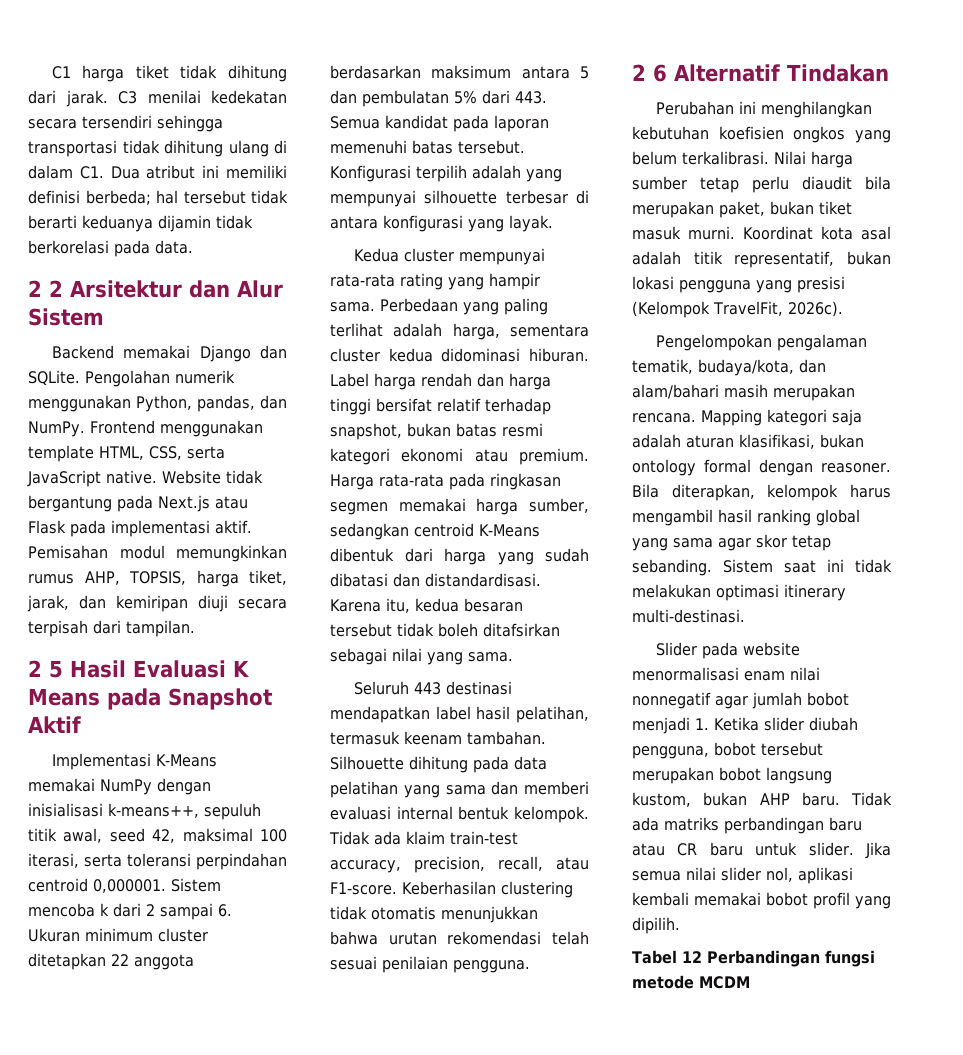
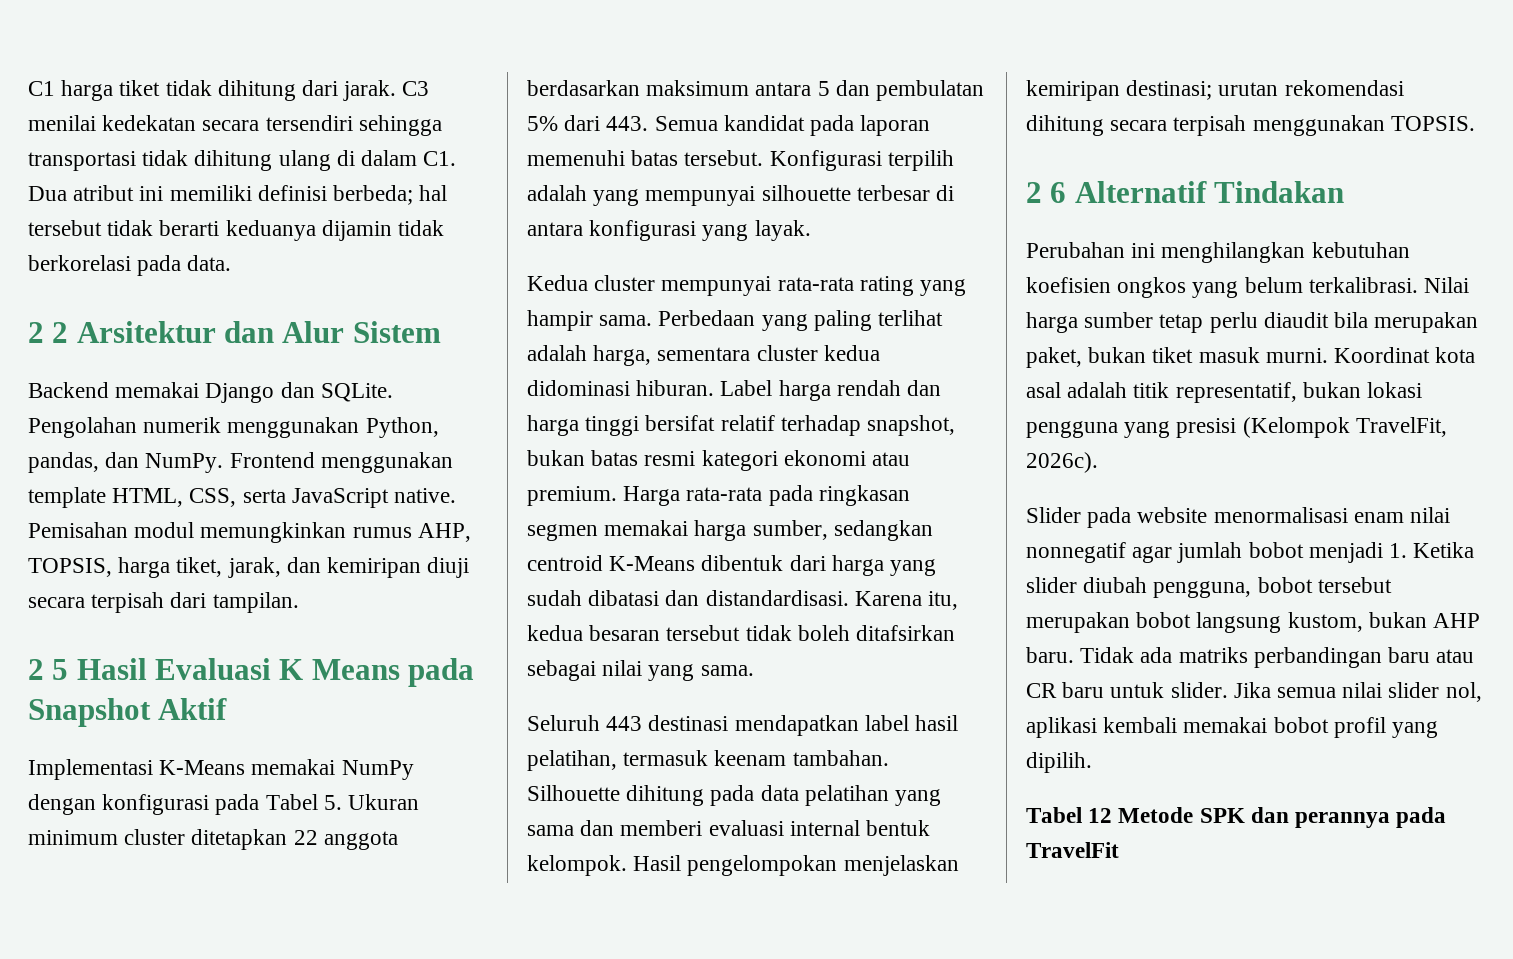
[162,470,263,484] [28,495,248,512] [28,520,252,537] Website tidak bergantung pada Next.js atau Flask pada implementasi aktif. -> (457, 495) none
[28,803,261,820] [28,828,287,843] [28,853,287,870] [28,878,221,893] [28,903,232,920] inisialisasi k-means++, sepuluh titik awal, seed 42, maksimal 100 iterasi, serta toleransi perpindahan centroid 0,000001. Sistem mencoba k dari 2 sampai 6. -> [102,794,342,815] konfigurasi pada Tabel 5.
[329,831,518,845] [330,856,589,873] [330,881,573,898] [330,906,538,923] [330,931,589,945] [330,956,530,973] Tidak ada klaim train-test accuracy, precision, recall, atau F1-score. Keberhasilan clustering tidak otomatis menunjukkan bahwa urutan rekomendasi telah sesuai penilaian pengguna. -> [633,855,959,876] [1026,80,1404,101] [1026,115,1475,136] Hasil pengelompokan menjelaskan kemiripan destinasi; urutan rekomendasi dihitung secara terpisah menggunakan TOPSIS.
[655,334,867,351] [632,359,826,376] [632,384,855,401] [632,409,862,426] [632,434,864,449] [632,459,892,476] [632,484,891,501] [632,509,860,526] [632,534,831,551] [632,559,892,576] [632,584,846,601] [632,609,745,623] // Pengelompokan pengalaman tematik, budaya/kota, dan alam/bahari masih merupakan rencana. Mapping kategori saja adalah aturan klasifikasi, bukan ontology formal dengan reasoner. Bila diterapkan, kelompok harus mengambil hasil ranking global yang sama agar skor tetap sebanding. Sistem saat ini tidak melakukan optimasi itinerary multi-destinasi. -> (1098, 462) none
[706,950,875,967] [632,975,750,989] Perbandingan fungsi metode MCDM -> [1118,807,1447,828] [1026,842,1119,858] Metode SPK dan perannya pada TravelFit

